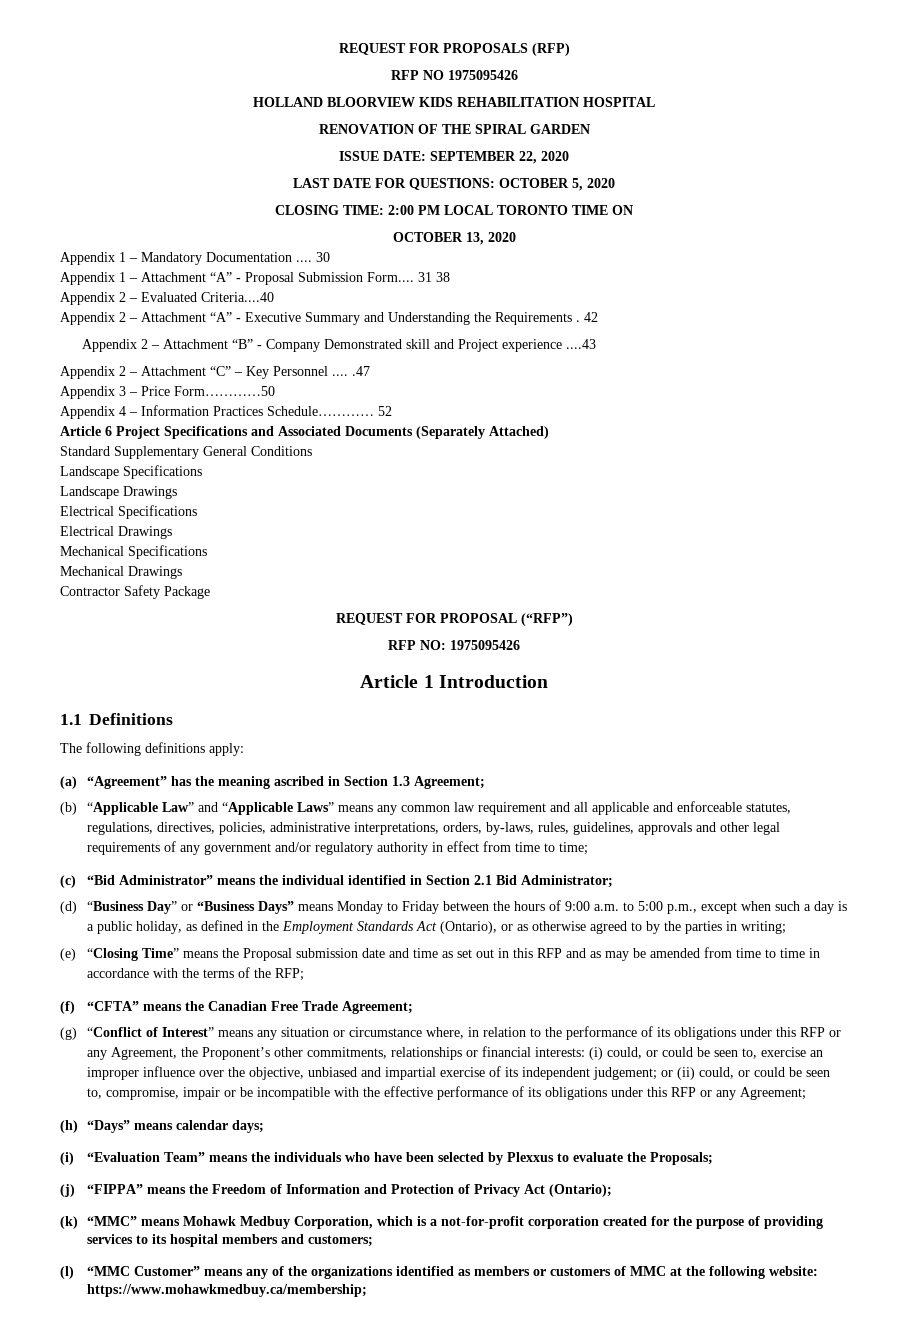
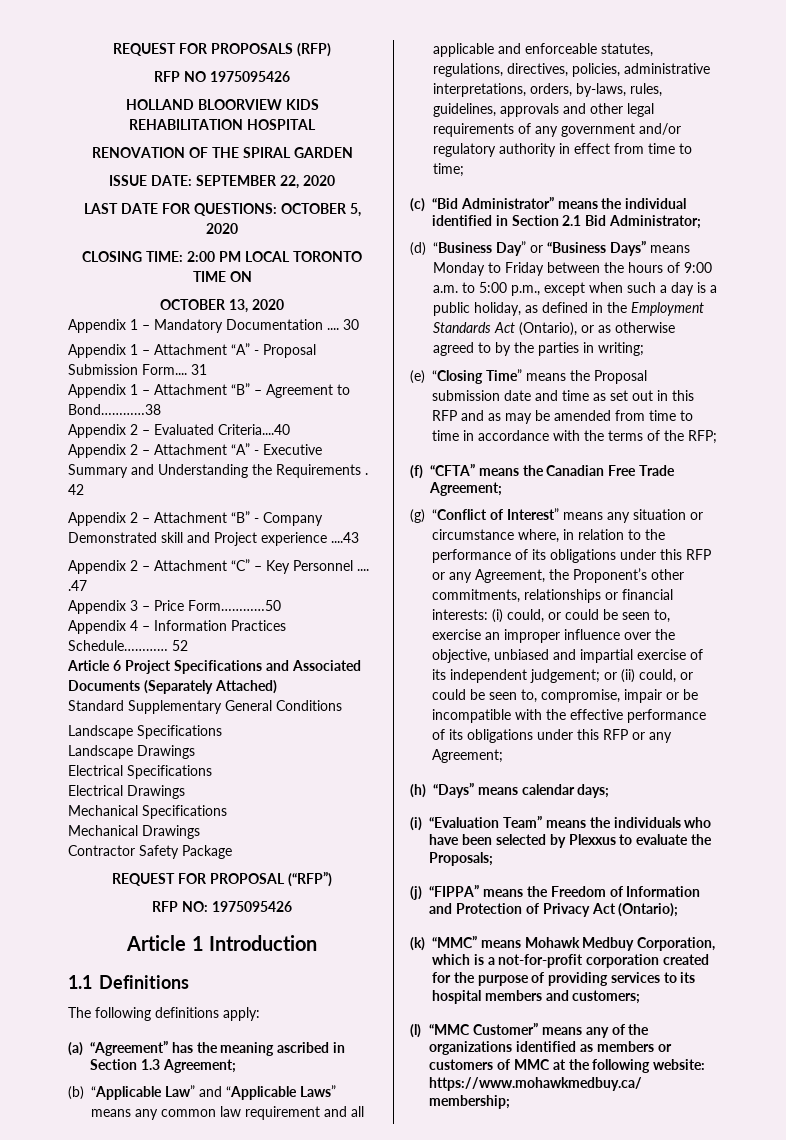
[436,272,450,282] 38 -> [68,383,350,398] [68,404,161,415] // Appendix 1 – Attachment “B” – Agreement to Bond…………38

